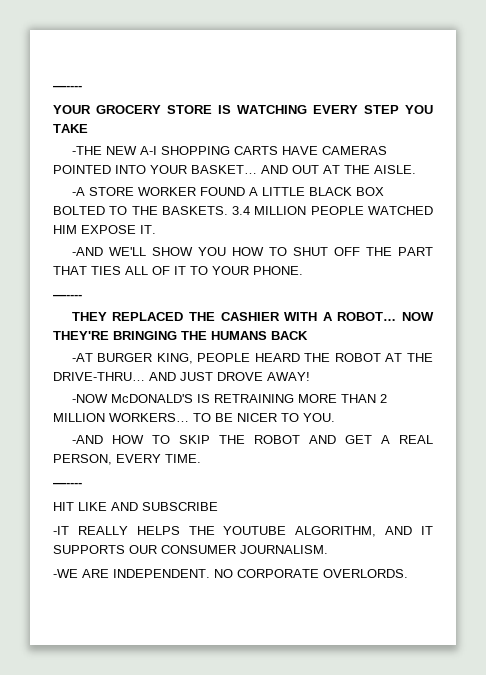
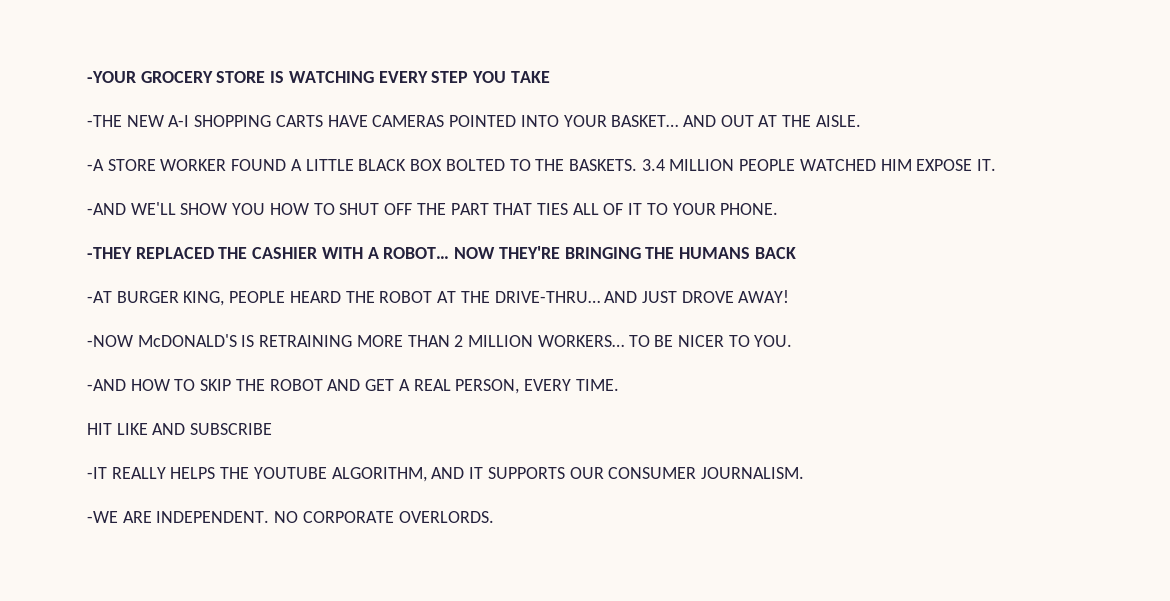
[53,85,82,90] [53,105,91,114] —---- // YOUR -> [87,71,136,83] -YOUR
[53,294,82,299] [71,312,107,321] —---- // THEY -> [87,247,132,259] -THEY
[53,482,82,487] // —---- -> (619, 385) none

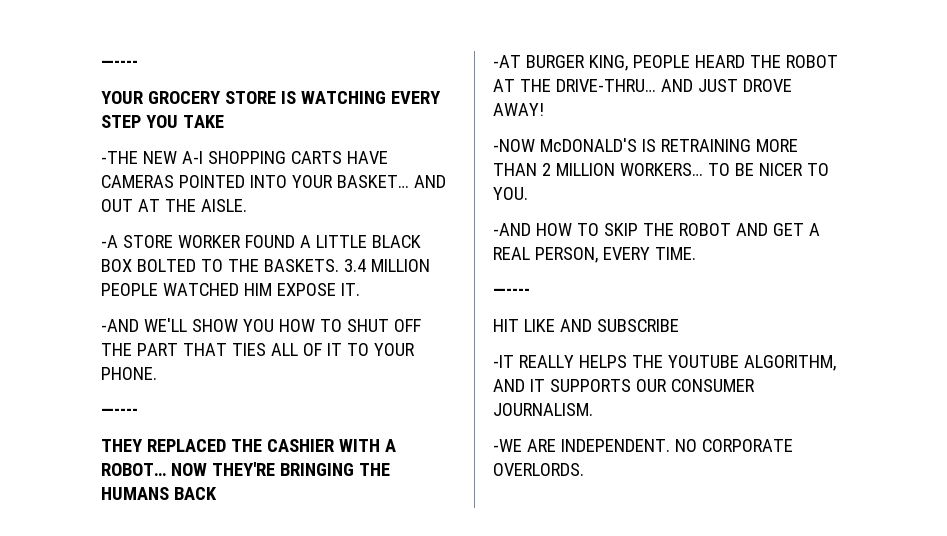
[87,71,136,83] -YOUR -> [101,60,138,68] [101,91,143,104] —---- // YOUR
[87,247,132,259] -THEY -> [101,408,138,416] [101,439,143,452] —---- // THEY
(619, 385) none -> [493,288,530,296] // —----

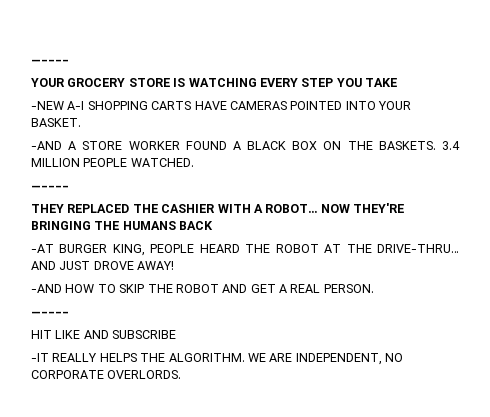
[101,151,177,164] -THE NEW -> [31,101,64,110] -NEW
[336,175,446,188] [101,199,247,212] [101,235,118,248] BASKET… AND OUT AT THE AISLE. // -A -> [31,118,81,127] [31,141,77,150] BASKET. // -AND A
[315,235,367,248] LITTLE -> (241, 145) none
[136,259,223,272] BOLTED TO -> [323,141,342,150] ON
[162,283,360,296] [101,318,421,332] [101,343,415,356] [101,367,157,380] WATCHED HIM EXPOSE IT. // -AND WE'LL SHOW YOU HOW TO SHUT OFF THE PART THAT TIES ALL OF IT TO YOUR PHONE. -> [130,158,194,167] WATCHED.
[493,138,798,152] [493,163,829,176] [493,187,528,200] // -NOW McDONALD'S IS RETRAINING MORE THAN 2 MILLION WORKERS… TO BE NICER TO YOU. -> (175, 265) none
[534,247,696,263] PERSON, EVERY TIME. -> [323,284,374,293] PERSON.
[667,355,836,371] [493,379,755,392] [493,403,593,416] [493,439,670,452] YOUTUBE ALGORITHM, AND IT SUPPORTS OUR CONSUMER JOURNALISM. // -WE ARE INDEPENDENT. -> [168,353,382,365] ALGORITHM. WE ARE INDEPENDENT,

